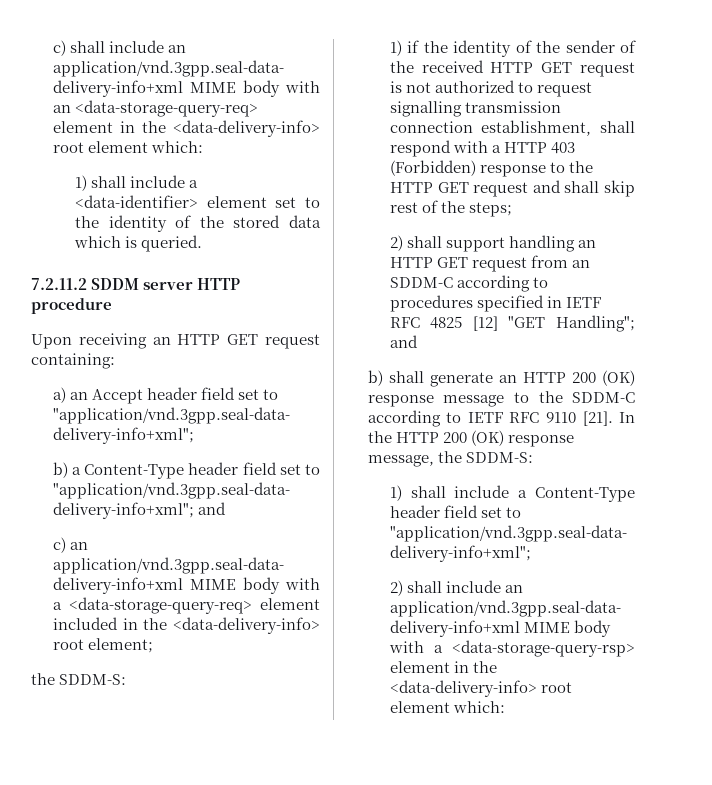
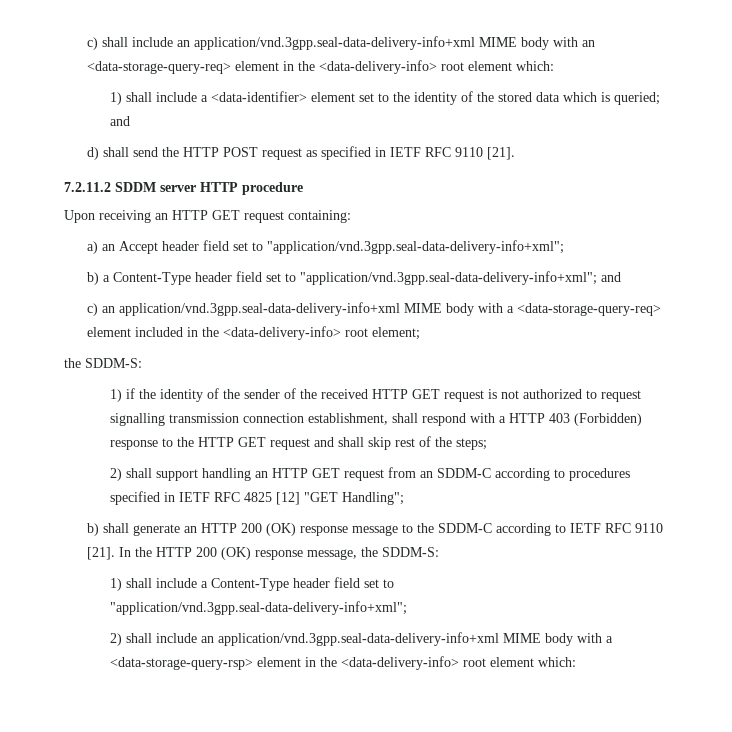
[141,235,203,252] queried. -> [613,92,660,105] [109,116,130,126] [86,146,515,160] queried; and // d) shall send the HTTP POST request as specified in IETF RFC 9110 [21].
[389,335,418,348] and -> (404, 498) none

